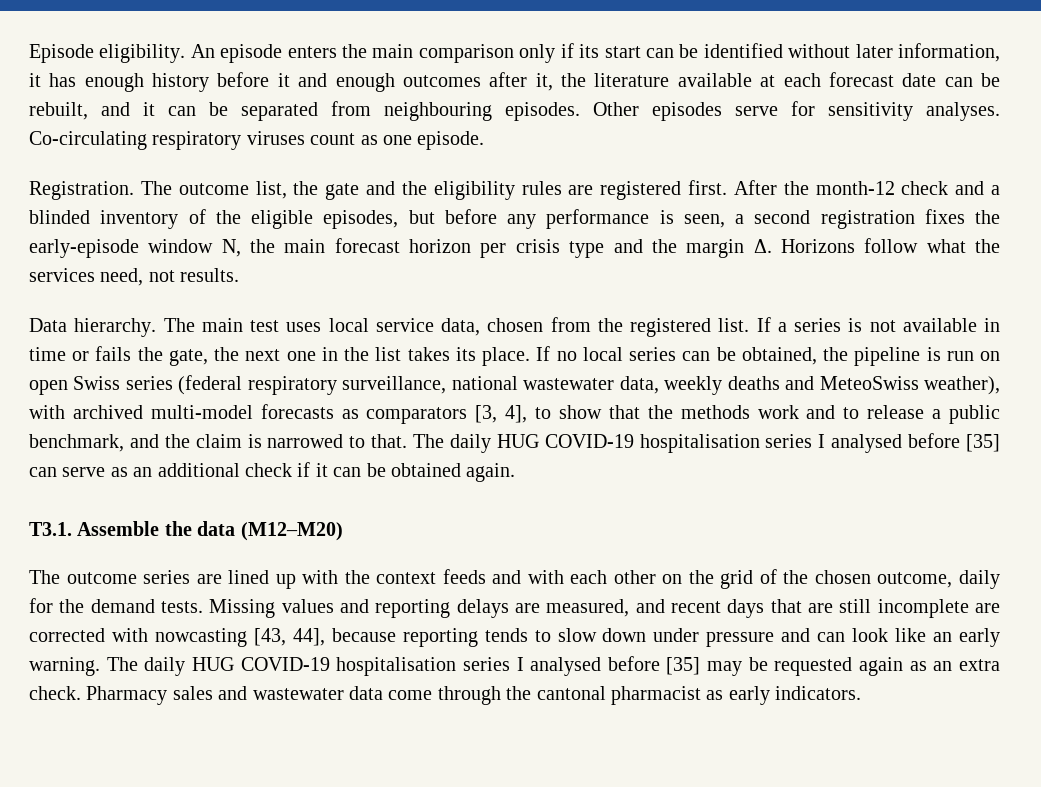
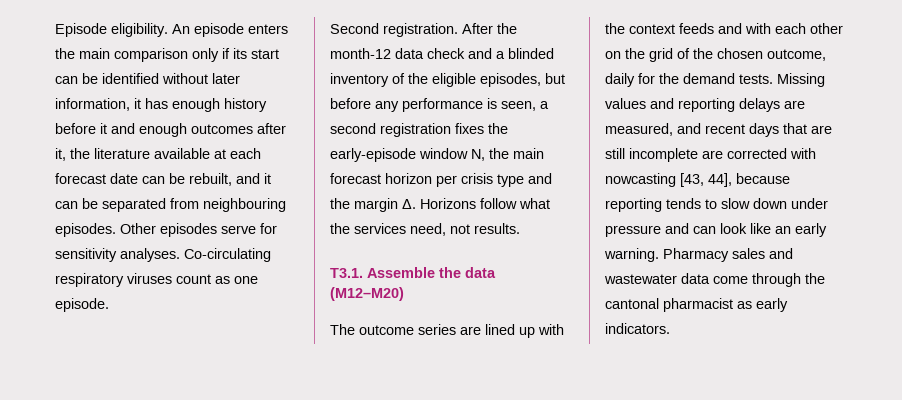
[29,180,727,200] Registration. The outcome list, the gate and the eligibility rules are registered first. -> [330,23,458,37] Second registration.
(895, 188) none -> [395,48,424,59] data
[29,317,1000,337] [29,346,1001,366] [29,375,1000,395] [29,404,1001,424] [29,433,1000,453] [29,462,516,482] // Data hierarchy. The main test uses local service data, chosen from the registered list. If a series is not available in time or fails the gate, the next one in the list takes its place. If no local series can be obtained, the pipeline is run on open Swiss series (federal respiratory surveillance, national wastewater data, weekly deaths and MeteoSwiss weather), with archived multi-model forecasts as comparators [3, 4], to show that the methods work and to release a public benchmark, and the claim is narrowed to that. The daily HUG COVID-19 hospitalisation series I analysed before [35] can serve as an additional check if it can be obtained again. -> (520, 228) none
[106,656,1000,676] [29,686,81,700] The daily HUG COVID-19 hospitalisation series I analysed before [35] may be requested again as an extra check. -> (659, 255) none

